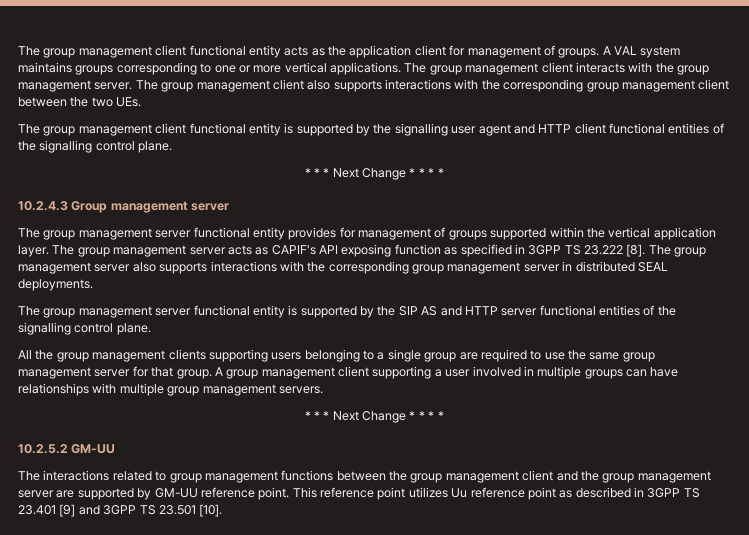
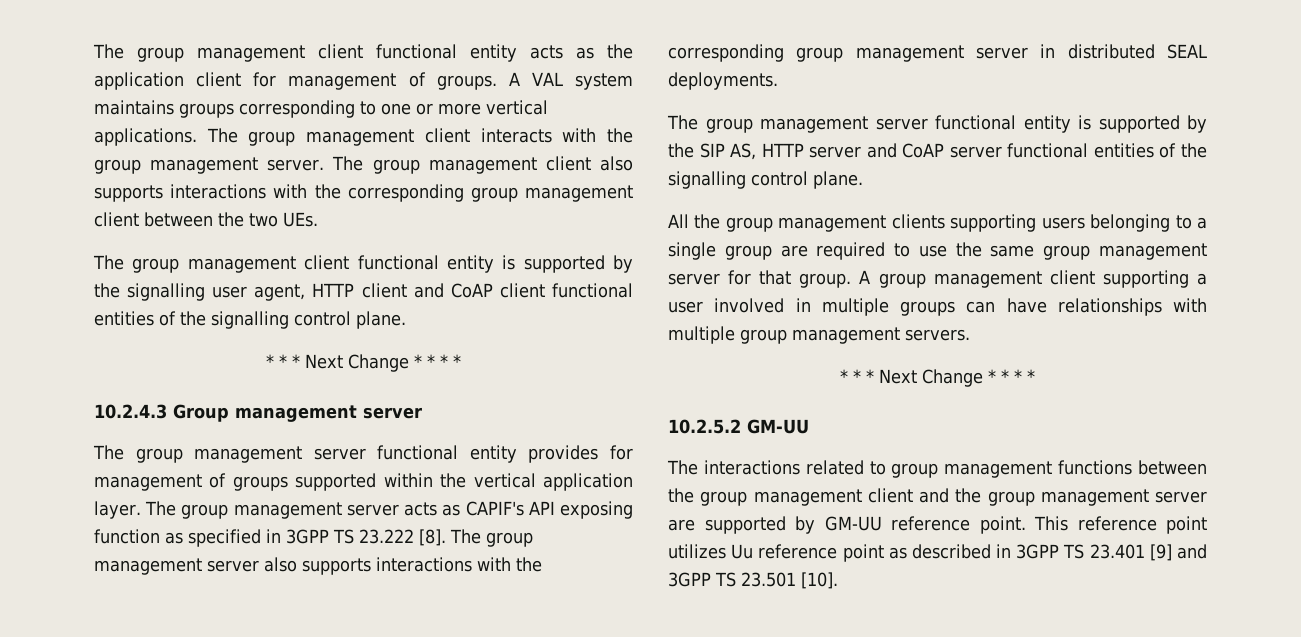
[478,124,572,136] agent and HTTP -> [254,283,493,301] agent, HTTP client and CoAP
[421,306,498,316] AS and HTTP -> [730,143,945,160] AS, HTTP server and CoAP

